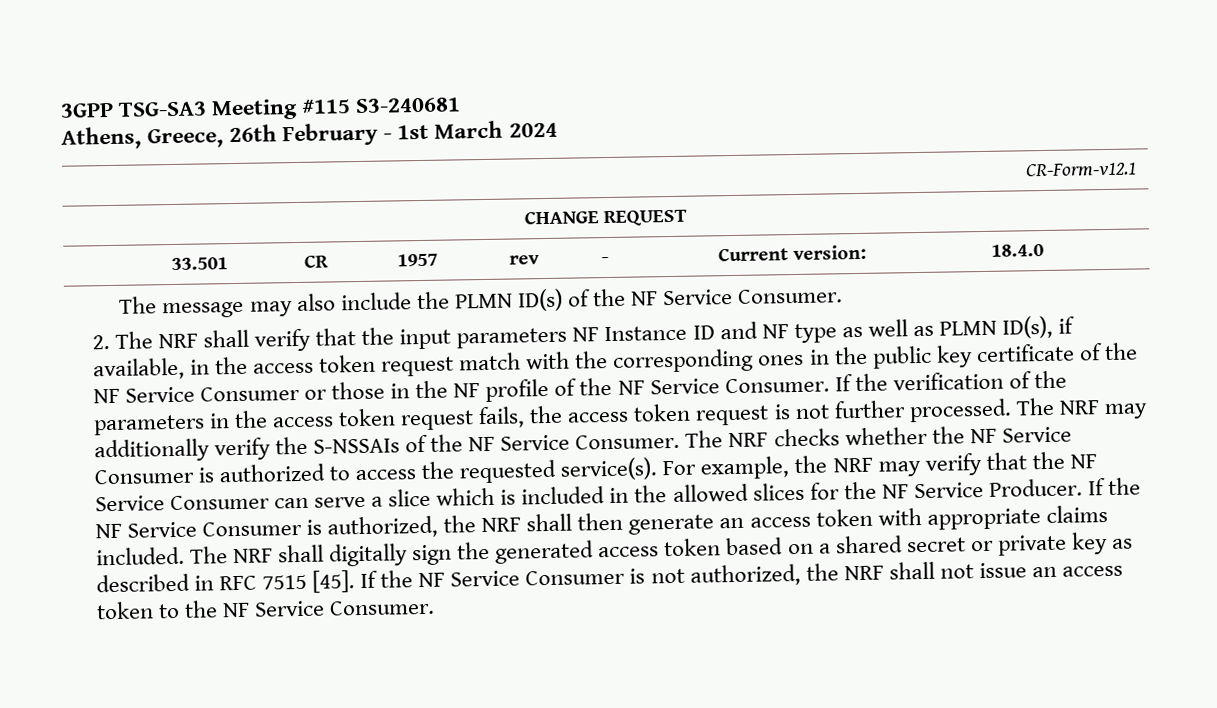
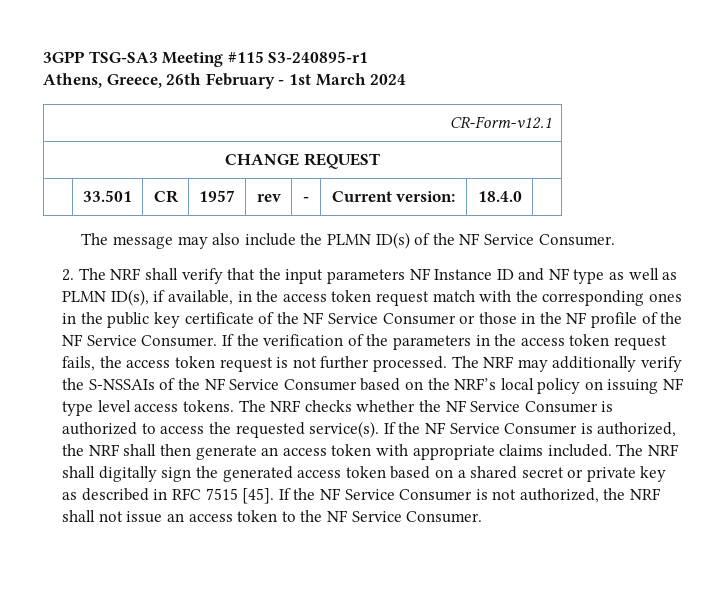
[355,97,462,114] S3-240681 -> [268,51,369,63] S3-240895-r1
[575,433,681,450] Consumer. -> [283,378,685,394] [62,400,234,416] Consumer based on the NRF’s local policy on issuing NF type level access tokens.
[662,451,1097,480] [94,478,1083,512] For example, the NRF may verify that the NF Service Consumer can serve a slice which is included in the allowed slices for the NF Service Producer. -> (380, 429) none

